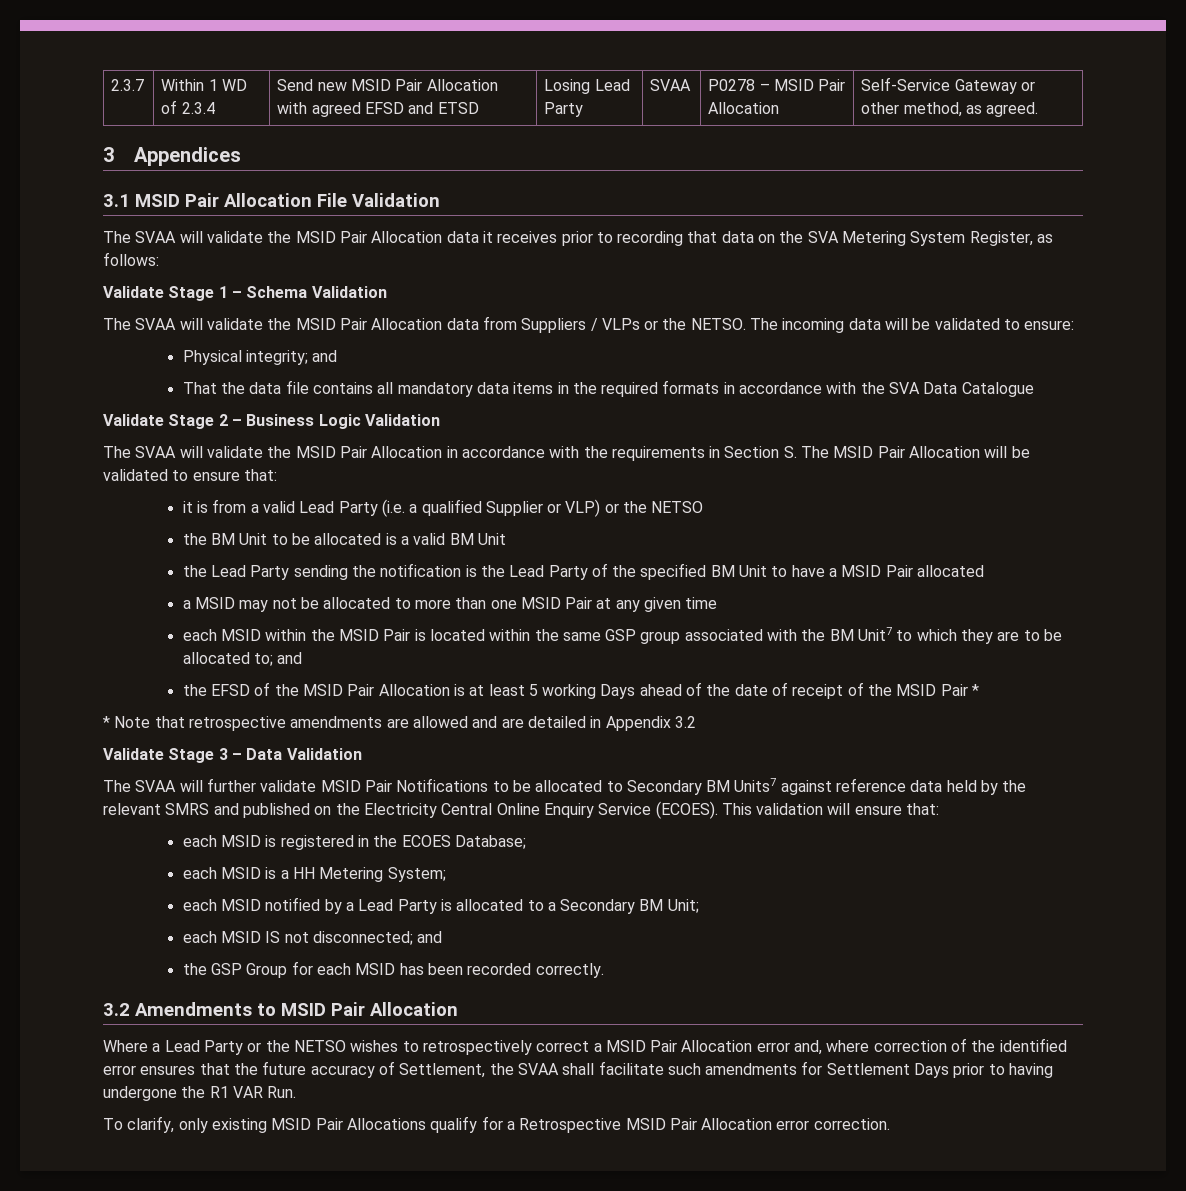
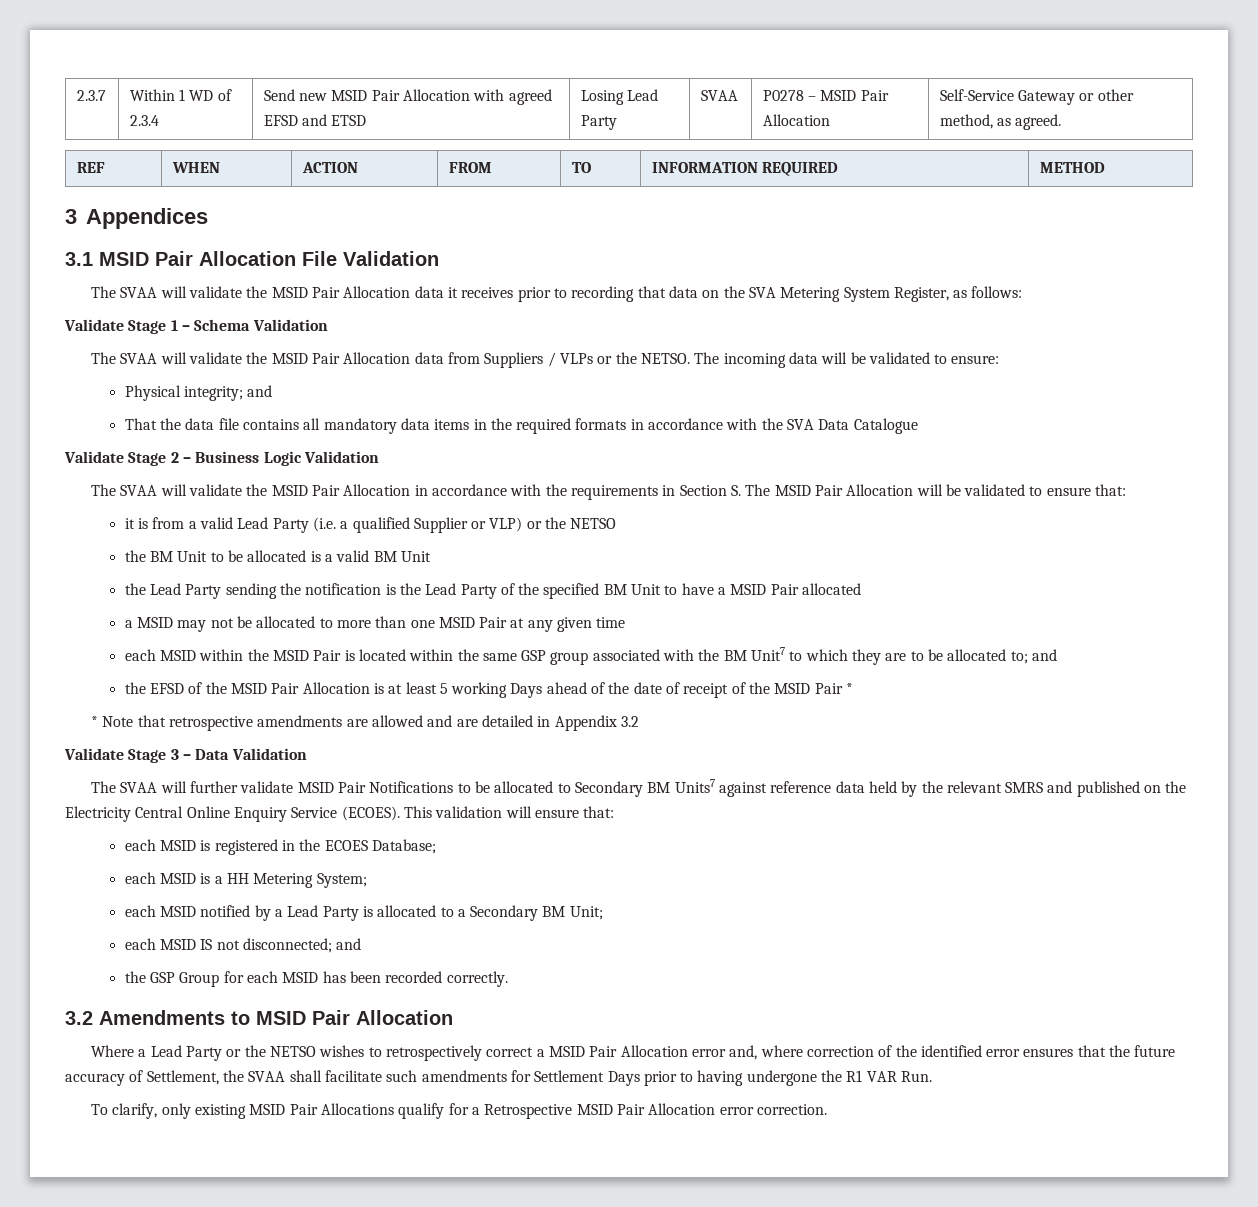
(1039, 109) none -> [76,162,105,173] [171,162,220,173] [301,162,358,173] [448,162,492,173] [571,162,591,173] [651,162,839,176] [1039,162,1105,173] // REF | WHEN | ACTION | FROM | TO | INFORMATION REQUIRED | METHOD

